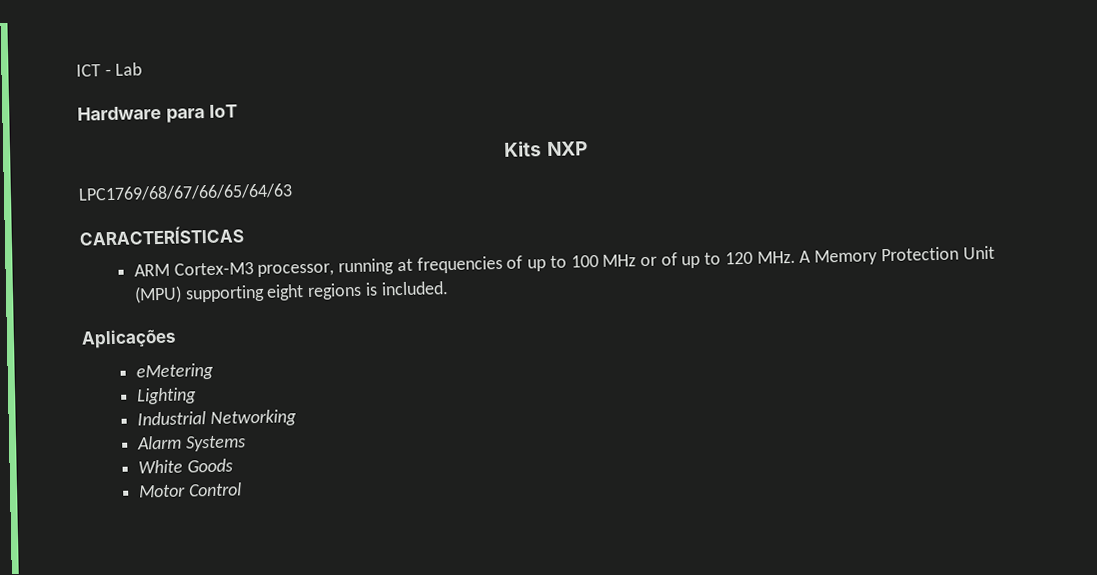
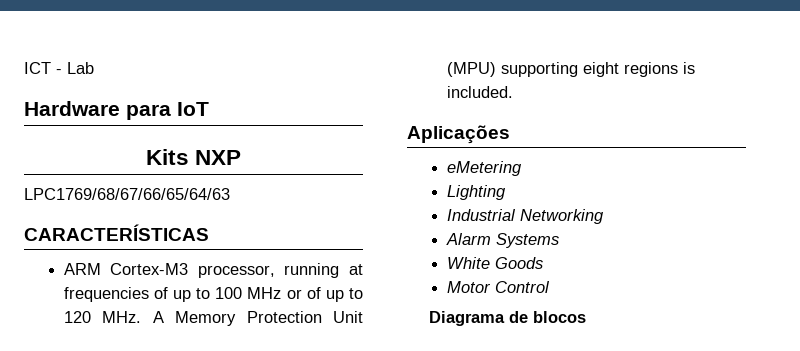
(242, 489) none -> [428,311,586,326] // Diagrama de blocos

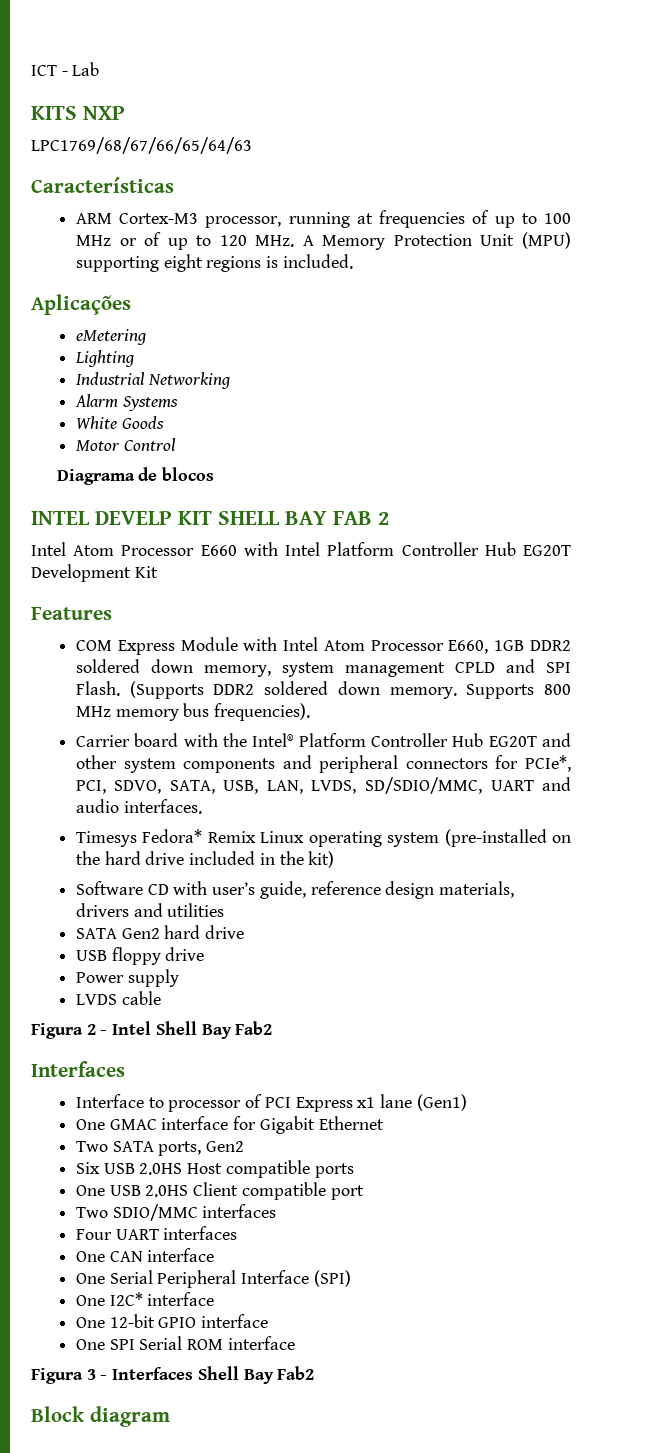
[24,101,209,120] [145,149,189,165] Hardware para IoT // Kits -> [31,106,77,120] KITS
[24,224,209,241] CARACTERÍSTICAS -> [31,177,174,193] Características
(586, 317) none -> [31,511,389,525] [31,542,571,556] [31,564,158,582] [31,607,112,620] [75,637,571,655] [75,659,571,677] [75,681,571,699] [75,703,311,721] [75,733,571,747] [75,755,571,773] [75,777,571,794] [75,799,202,814] [75,829,571,847] [75,851,335,868] [75,881,515,899] [75,903,225,917] [75,925,245,939] [75,947,205,965] [75,969,179,987] [75,991,161,1005] [31,1021,273,1039] [31,1061,125,1077] [75,1094,467,1112] [75,1116,384,1134] [75,1141,245,1156] [75,1160,354,1178] [75,1182,364,1200] [75,1204,277,1221] [75,1226,238,1240] [75,1248,215,1262] [75,1270,351,1288] [75,1292,215,1306] [75,1314,269,1328] [75,1336,295,1350] [31,1366,315,1384] [31,1406,170,1427] // INTEL DEVELP KIT SHELL BAY FAB 2 // Intel Atom Processor E660 with Intel Platform Controller Hub EG20T Development Kit // Features // COM Express Module with Intel Atom Processor E660, 1GB DDR2 soldered down memory, system management CPLD and SPI Flash. (Supports DDR2 soldered down memory. Supports 800 MHz memory bus frequencies). // Carrier board with the Intel® Platform Controller Hub EG20T and other system components and peripheral connectors for PCIe*, PCI, SDVO, SATA, USB, LAN, LVDS, SD/SDIO/MMC, UART and audio interfaces. // Timesys Fedora* Remix Linux operating system (pre-installed on the hard drive included in the kit) // Software CD with user’s guide, reference design materials, drivers and utilities // SATA Gen2 hard drive // USB floppy drive // Power supply // LVDS cable // Figura 2 - Intel Shell Bay Fab2 // Interfaces // Interface to processor of PCI Express x1 lane (Gen1) // One GMAC interface for Gigabit Ethernet // Two SATA ports, Gen2 // Six USB 2.0HS Host compatible ports // One USB 2.0HS Client compatible port // Two SDIO/MMC interfaces // Four UART interfaces // One CAN interface // One Serial Peripheral Interface (SPI) // One I2C* interface // One 12-bit GPIO interface // One SPI Serial ROM interface // Figura 3 - Interfaces Shell Bay Fab2 // Block diagram

